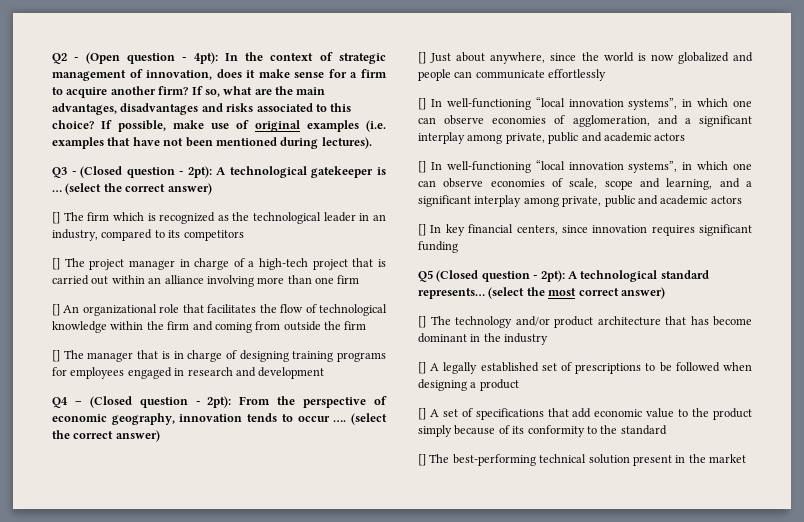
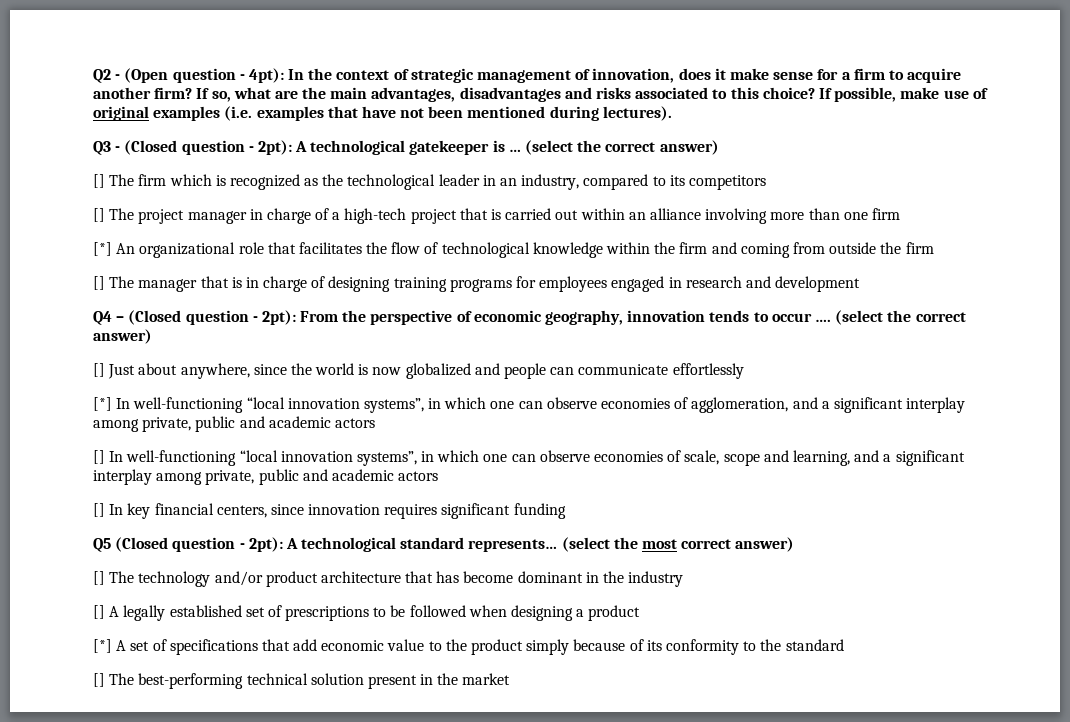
[52,304,60,316] [] -> [93,242,112,256] [*]
[418,98,426,110] [] -> [93,397,112,411] [*]
[418,408,426,420] [] -> [93,639,112,653] [*]

